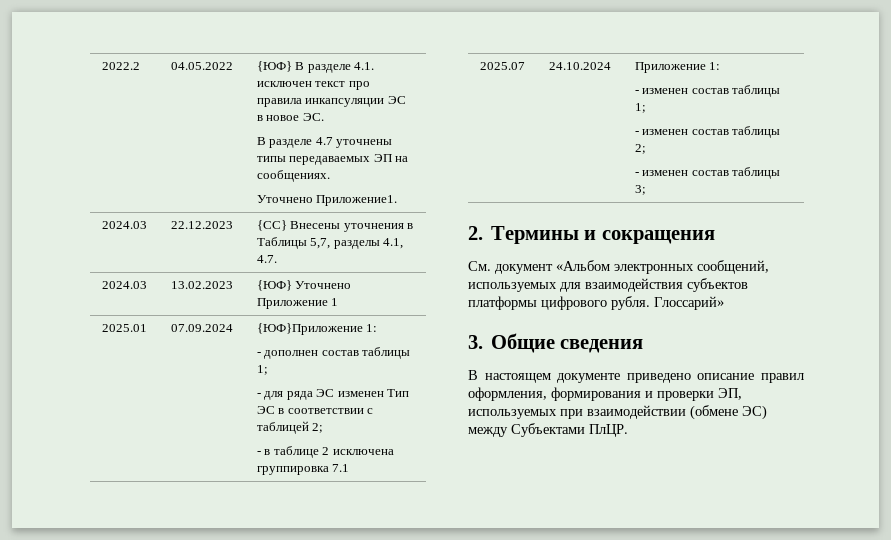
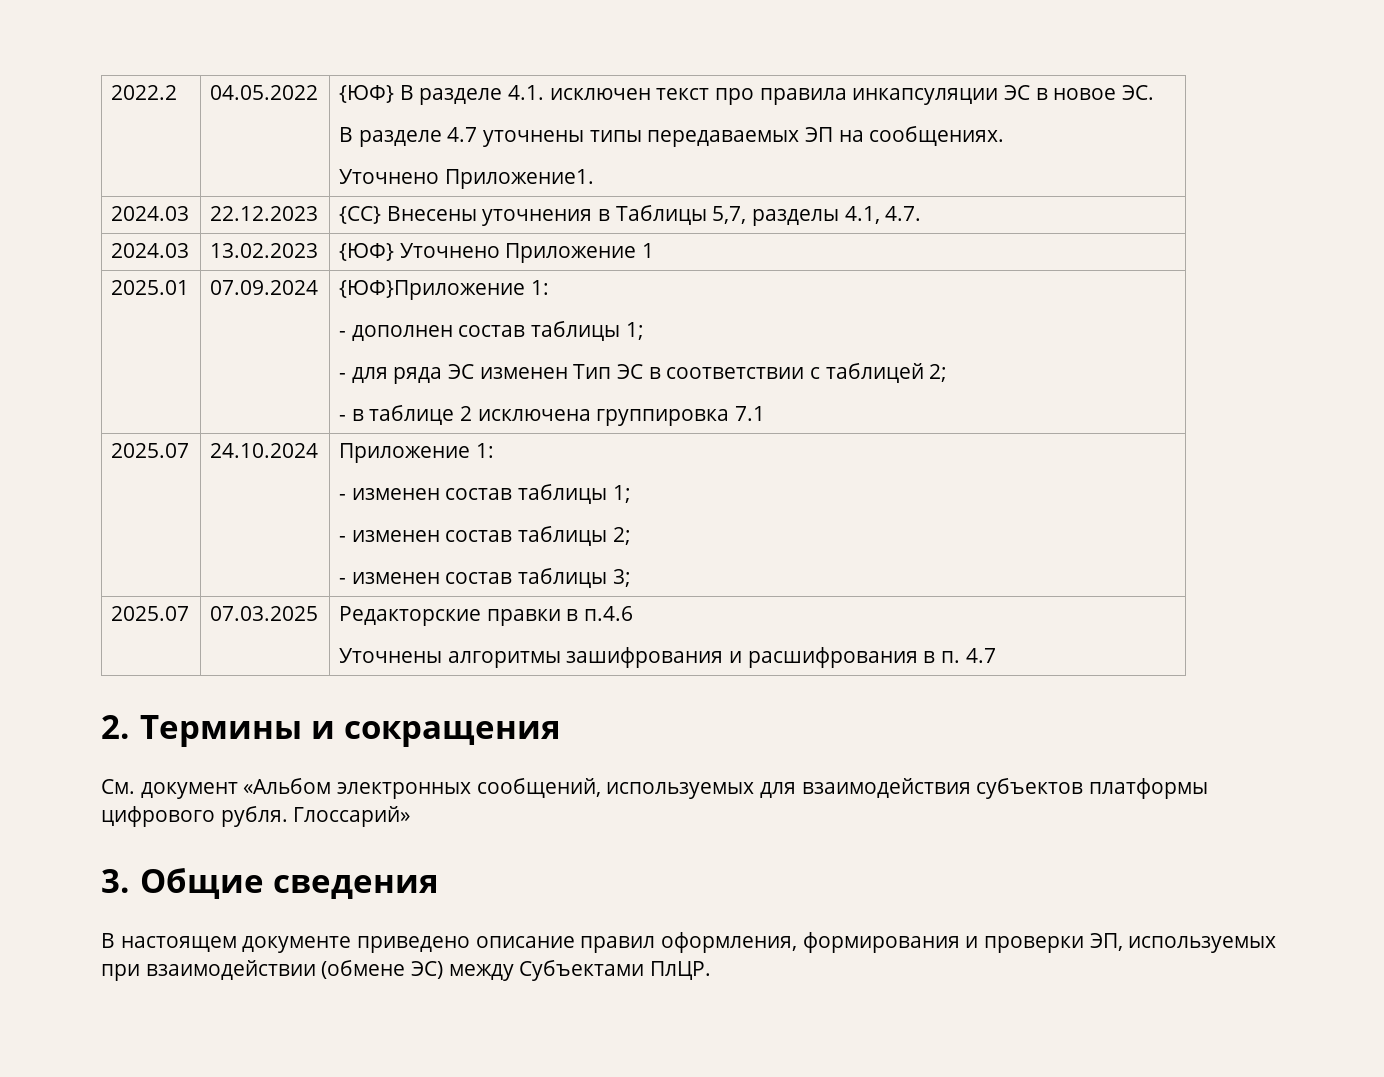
(646, 190) none -> [111,606,190,621] [210,606,319,621] [339,606,634,626] [339,647,996,668] // 2025.07 | 07.03.2025 | Редакторские правки в п.4.6 // Уточнены алгоритмы зашифрования и расшифрования в п. 4.7

